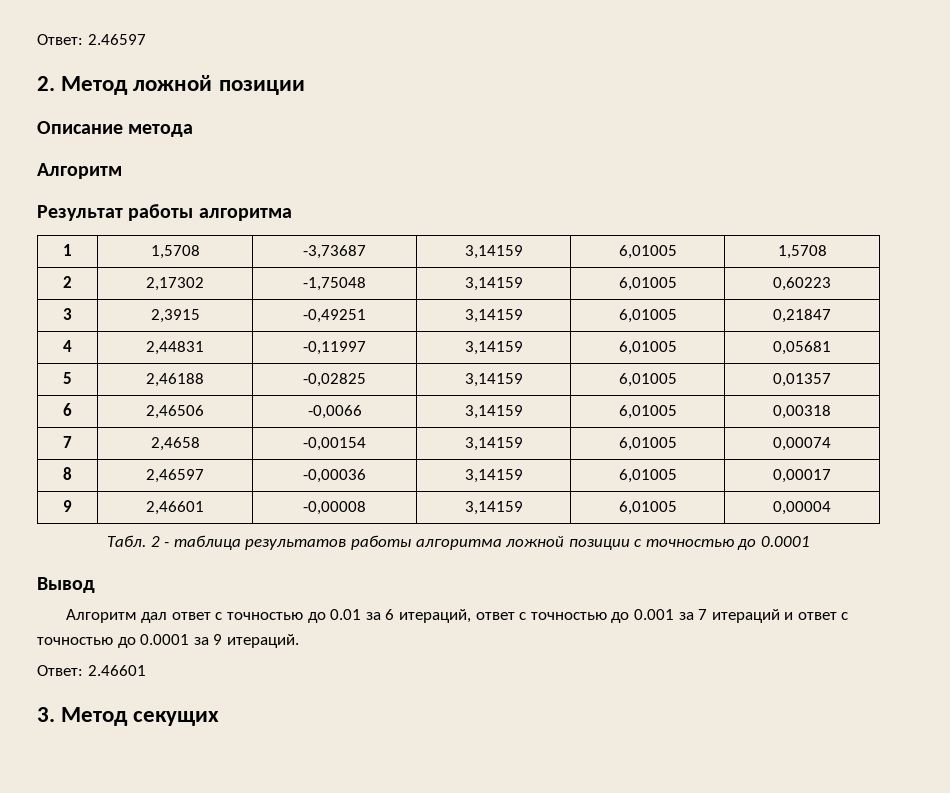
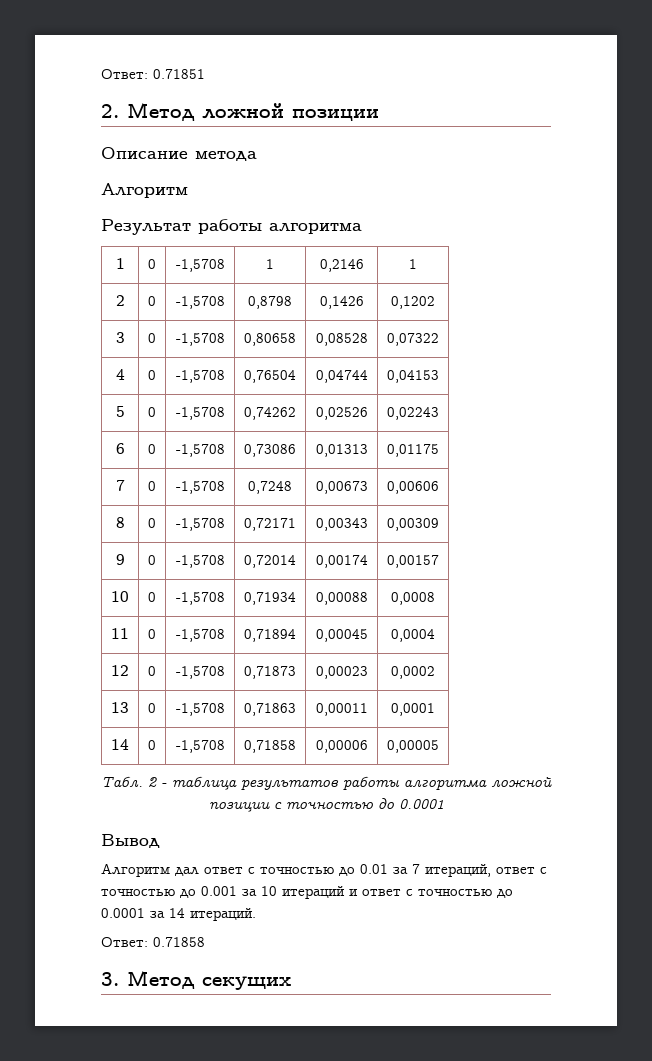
[37,34,146,45] Ответ: 2.46597 -> [101,69,205,79] Ответ: 0.71851
[150,245,200,259] [303,245,366,259] [464,245,523,259] [618,245,677,259] [777,245,827,259] [63,276,72,288] [146,277,204,291] [303,277,366,291] [464,277,523,291] [618,277,677,291] [773,277,831,291] [63,308,72,320] [150,309,200,323] [303,309,366,323] [464,309,523,323] [618,309,677,323] [773,309,831,323] [63,340,72,352] [146,341,204,355] [303,341,366,355] [464,341,523,355] [618,341,677,355] [773,341,831,355] [63,372,72,384] [146,373,204,387] [303,373,366,387] [464,373,523,387] [618,373,677,387] [773,373,831,387] [63,403,72,416] [146,405,204,419] [307,405,362,419] [464,405,523,419] [618,405,677,419] [773,405,831,419] [63,436,72,448] [150,437,200,451] [303,437,366,451] [464,437,523,451] [618,437,677,451] [773,437,831,451] [63,467,72,480] [146,469,204,483] [303,469,366,483] [464,469,523,483] [618,469,677,483] [773,469,831,483] [63,500,72,512] [146,501,204,515] [303,501,366,515] [464,501,523,515] [618,501,677,515] [773,501,831,515] 1,5708 | -3,73687 | 3,14159 | 6,01005 | 1,5708 // 2 | 2,17302 | -1,75048 | 3,14159 | 6,01005 | 0,60223 // 3 | 2,3915 | -0,49251 | 3,14159 | 6,01005 | 0,21847 // 4 | 2,44831 | -0,11997 | 3,14159 | 6,01005 | 0,05681 // 5 | 2,46188 | -0,02825 | 3,14159 | 6,01005 | 0,01357 // 6 | 2,46506 | -0,0066 | 3,14159 | 6,01005 | 0,00318 // 7 | 2,4658 | -0,00154 | 3,14159 | 6,01005 | 0,00074 // 8 | 2,46597 | -0,00036 | 3,14159 | 6,01005 | 0,00017 // 9 | 2,46601 | -0,00008 | 3,14159 | 6,01005 | 0,00004 -> [148,259,156,269] [175,259,225,272] [266,259,274,269] [319,259,364,272] [409,259,417,269] [115,295,125,306] [148,296,156,306] [175,296,225,309] [248,296,292,309] [319,296,364,309] [391,296,435,309] [115,332,125,343] [148,333,156,343] [175,333,225,346] [244,333,296,346] [315,333,368,346] [387,333,439,346] [115,369,125,380] [148,370,156,380] [175,370,225,383] [244,370,296,383] [315,370,368,383] [387,370,439,383] [115,406,125,417] [148,407,156,417] [175,407,225,420] [244,407,296,420] [315,407,368,420] [387,407,439,420] [115,443,125,454] [148,444,156,454] [175,444,225,457] [244,444,296,457] [315,444,368,457] [387,444,439,457] [115,480,125,491] [148,481,156,491] [175,481,225,494] [248,481,292,494] [315,481,368,494] [387,481,439,494] [115,517,125,528] [148,518,156,528] [175,518,225,531] [244,518,296,531] [315,518,368,531] [387,518,439,531] [115,554,125,565] [148,555,156,565] [175,555,225,568] [244,555,296,568] [315,555,368,568] [387,555,439,568] [111,591,129,602] [148,592,156,602] [175,592,225,605] [244,592,296,605] [315,592,368,605] [391,592,435,605] [111,628,129,639] [148,629,156,639] [175,629,225,642] [244,629,296,642] [315,629,368,642] [391,629,435,642] [111,665,129,676] [148,666,156,676] [175,666,225,679] [244,666,296,679] [315,666,368,679] [391,666,435,679] [111,702,129,713] [148,703,156,713] [175,703,225,716] [244,703,296,716] [315,703,368,716] [391,703,435,716] [111,739,129,750] [148,740,156,750] [175,740,225,753] [244,740,296,753] [315,740,368,753] [387,740,439,753] 0 | -1,5708 | 1 | 0,2146 | 1 // 2 | 0 | -1,5708 | 0,8798 | 0,1426 | 0,1202 // 3 | 0 | -1,5708 | 0,80658 | 0,08528 | 0,07322 // 4 | 0 | -1,5708 | 0,76504 | 0,04744 | 0,04153 // 5 | 0 | -1,5708 | 0,74262 | 0,02526 | 0,02243 // 6 | 0 | -1,5708 | 0,73086 | 0,01313 | 0,01175 // 7 | 0 | -1,5708 | 0,7248 | 0,00673 | 0,00606 // 8 | 0 | -1,5708 | 0,72171 | 0,00343 | 0,00309 // 9 | 0 | -1,5708 | 0,72014 | 0,00174 | 0,00157 // 10 | 0 | -1,5708 | 0,71934 | 0,00088 | 0,0008 // 11 | 0 | -1,5708 | 0,71894 | 0,00045 | 0,0004 // 12 | 0 | -1,5708 | 0,71873 | 0,00023 | 0,0002 // 13 | 0 | -1,5708 | 0,71863 | 0,00011 | 0,0001 // 14 | 0 | -1,5708 | 0,71858 | 0,00006 | 0,00005
[385,609,395,620] 6 -> [412,864,420,874] 7
[698,609,708,620] 7 -> [261,886,277,896] 10
[213,634,223,645] 9 -> [169,908,185,918] 14
[87,665,146,676] 2.46601 -> [153,937,205,947] 0.71858

